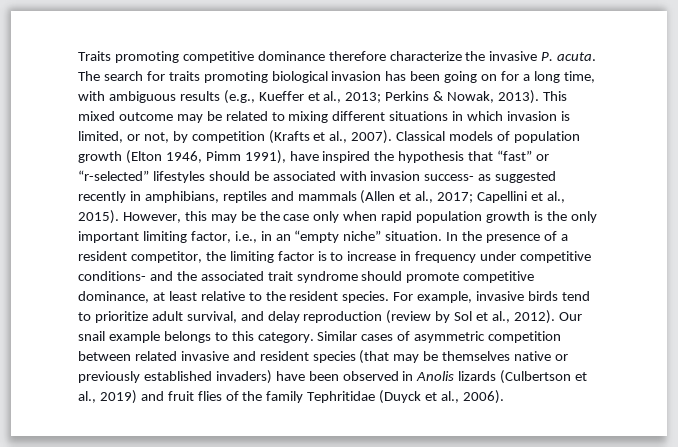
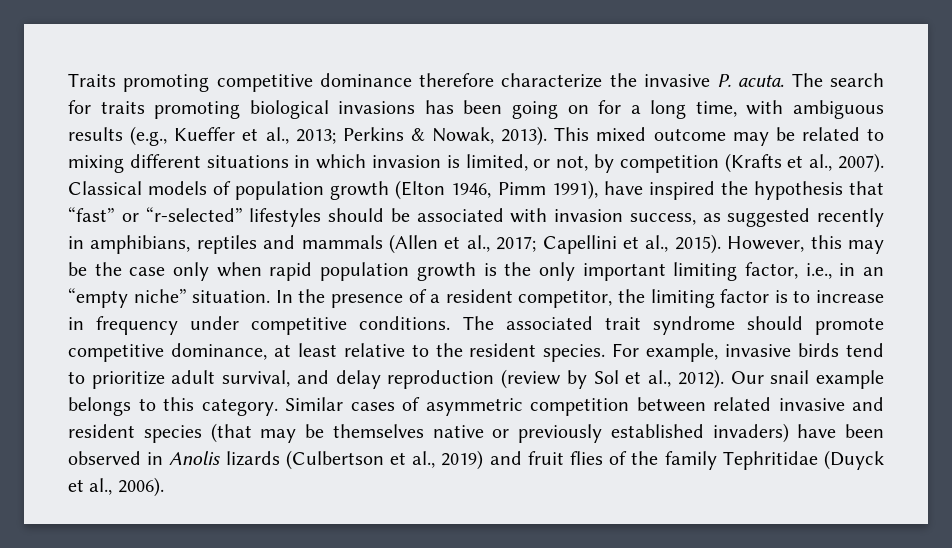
[331,71,382,81] invasion -> [338,101,416,114] invasions
[424,174,475,181] success- -> [629,213,696,225] success,
[78,271,197,281] conditions- and the -> [359,316,494,330] conditions. The

